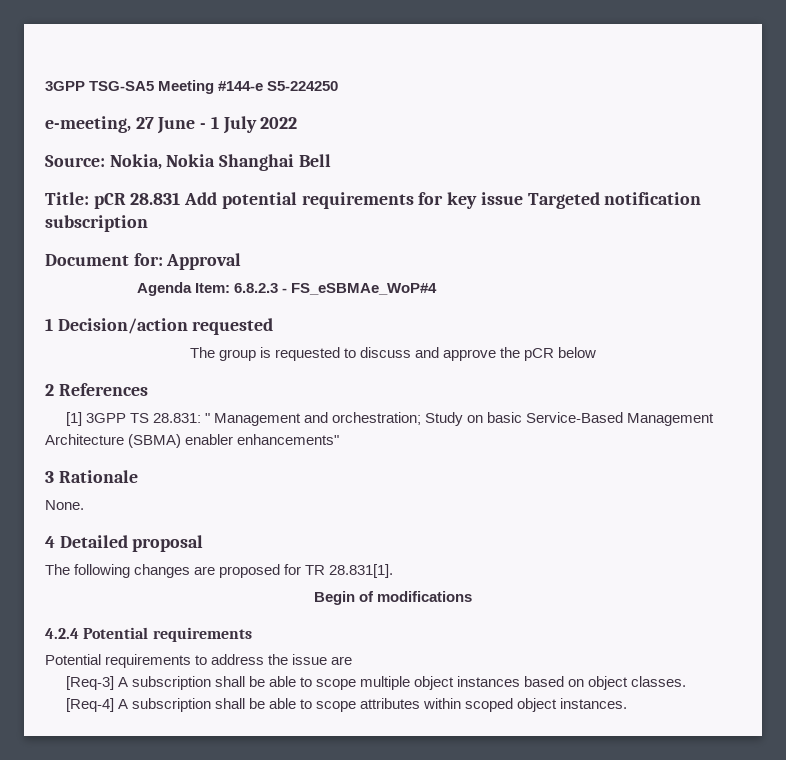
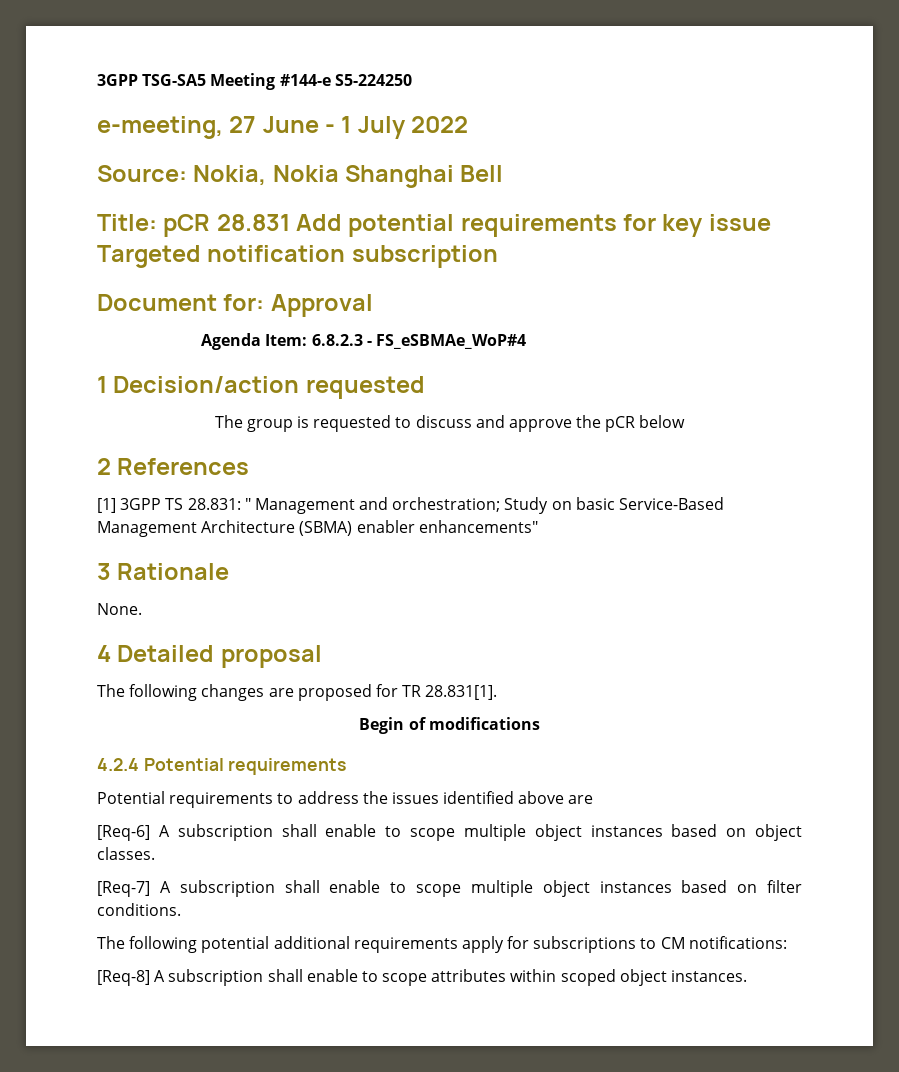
[292,654,328,665] issue -> [391,791,565,804] issues identified above
[65,676,296,690] [Req-3] A subscription shall be able -> [97,824,377,841] [Req-6] A subscription shall enable
[65,698,296,712] [Req-4] A subscription shall be able -> [97,880,803,897] [97,903,181,916] [97,936,787,953] [97,969,358,986] [Req-7] A subscription shall enable to scope multiple object instances based on filter conditions. // The following potential additional requirements apply for subscriptions to CM notifications: // [Req-8] A subscription shall enable

